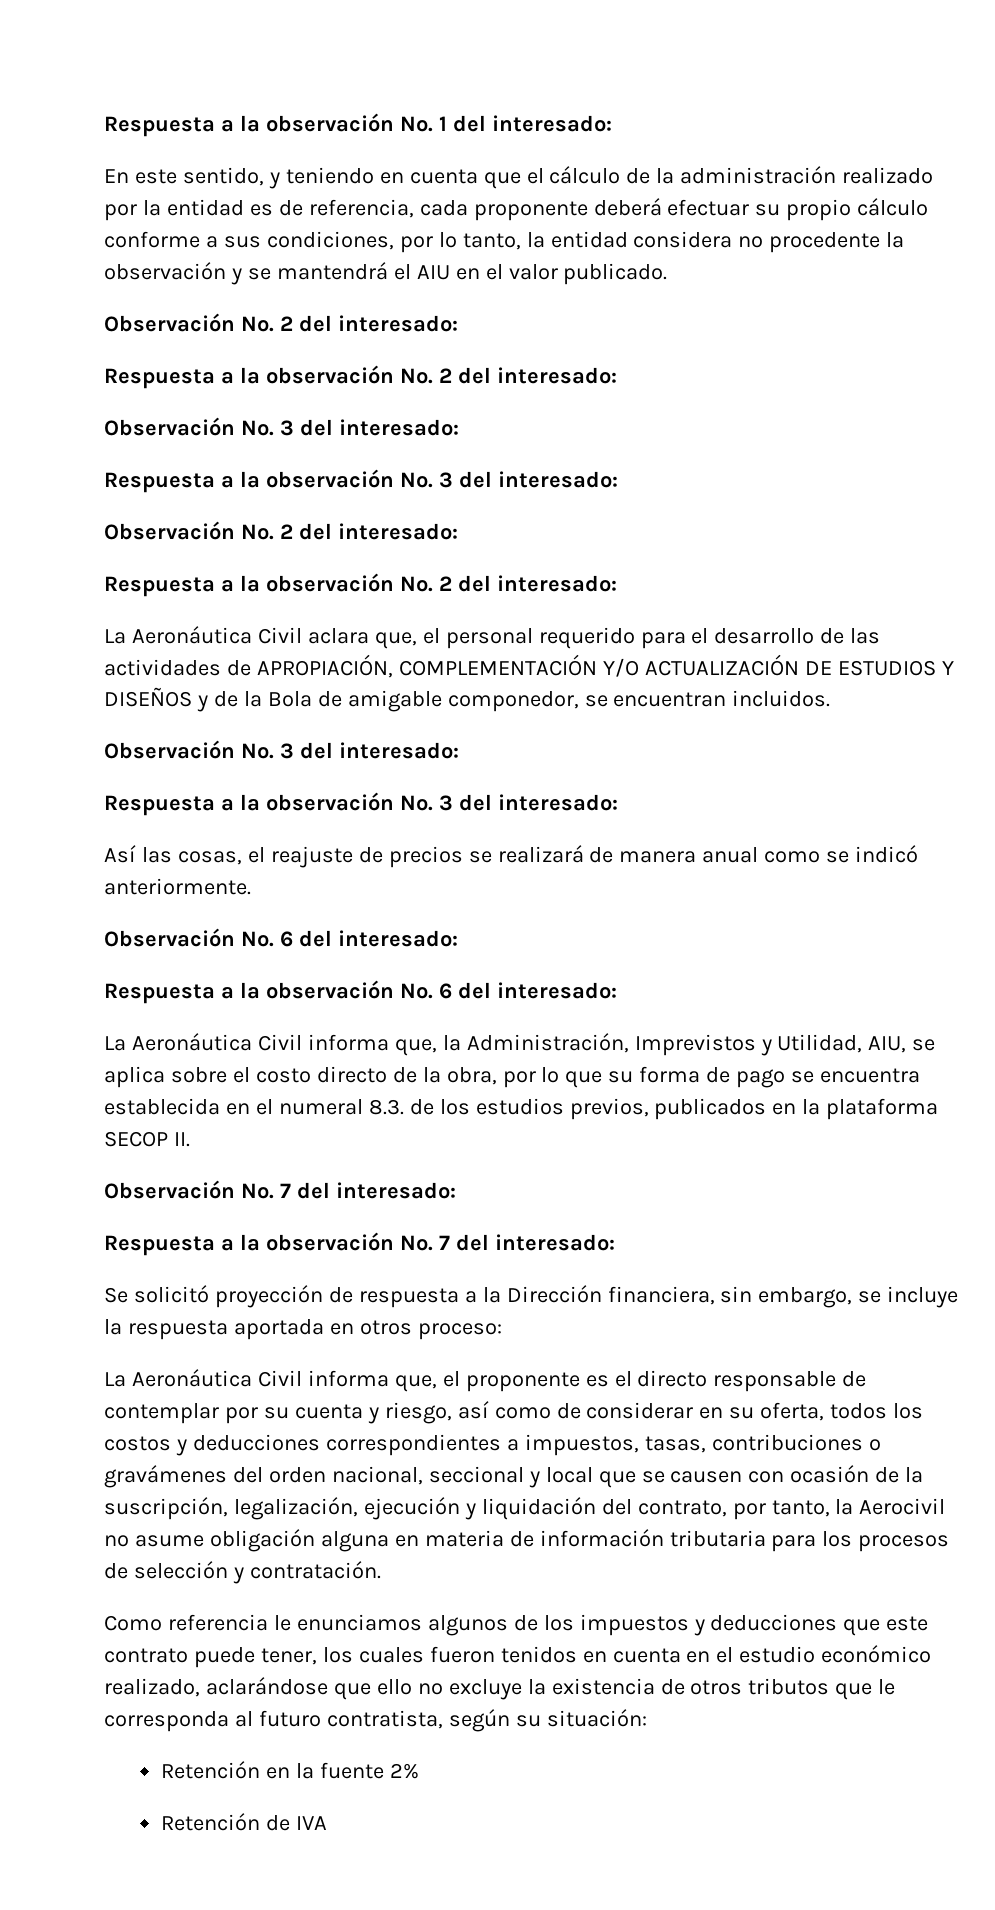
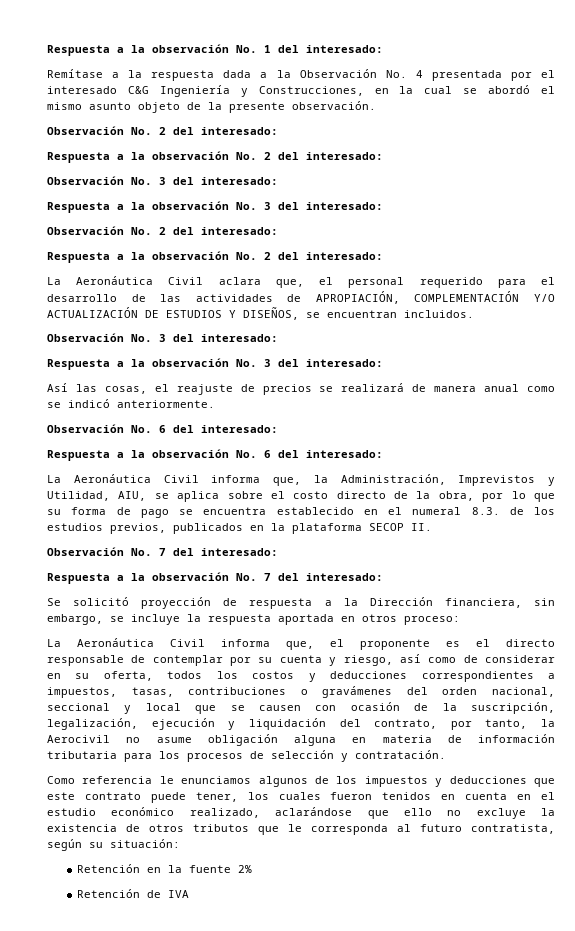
[104,166,934,189] [104,198,929,221] [104,231,905,253] [104,262,668,285] En este sentido, y teniendo en cuenta que el cálculo de la administración realizado por la entidad es de referencia, cada proponente deberá efectuar su propio cálculo conforme a sus condiciones, por lo tanto, la entidad considera no procedente la observación y se mantendrá el AIU en el valor publicado. -> [47,69,555,81] [47,85,555,97] [47,101,376,113] Remítase a la respuesta dada a la Observación No. 4 presentada por el interesado C&G Ingeniería y Construcciones, en la cual se abordó el mismo asunto objeto de la presente observación.
[104,687,579,712] DISEÑOS y de la Bola de amigable componedor, -> [243,307,299,320] DISEÑOS,
[104,1098,220,1115] establecida -> [276,507,354,515] establecido

